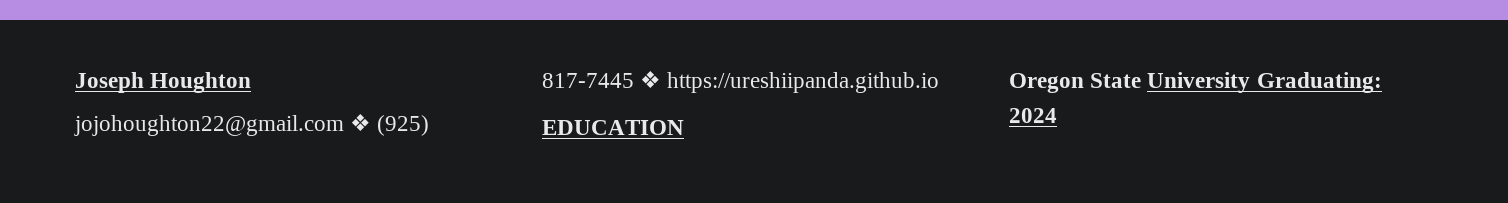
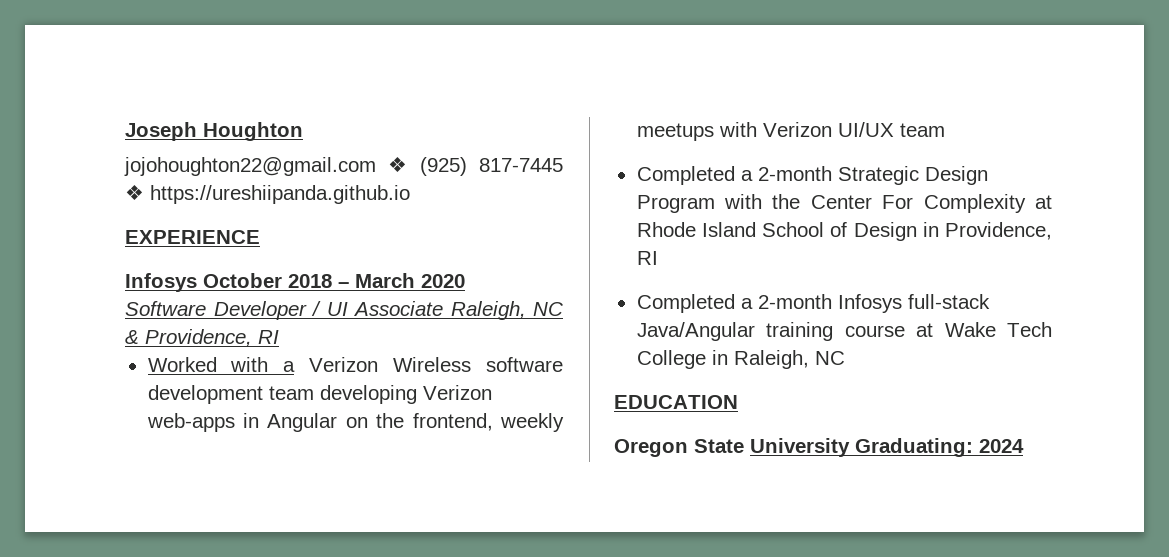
(940, 82) none -> [125,230,260,244] [125,273,465,292] [125,301,563,320] [125,329,279,347] [147,357,563,372] [147,385,492,404] [146,413,564,432] [636,122,945,141] [636,166,988,185] [636,194,1052,213] [636,222,1052,241] [636,251,658,265] [636,294,990,313] [636,322,1052,341] [636,350,845,369] // EXPERIENCE // Infosys October 2018 – March 2020 // Software Developer / UI Associate Raleigh, NC & Providence, RI // Worked with a Verizon Wireless software development team developing Verizon web-apps in Angular on the frontend, weekly meetups with Verizon UI/UX team // Completed a 2-month Strategic Design Program with the Center For Complexity at Rhode Island School of Design in Providence, RI // Completed a 2-month Infosys full-stack Java/Angular training course at Wake Tech College in Raleigh, NC

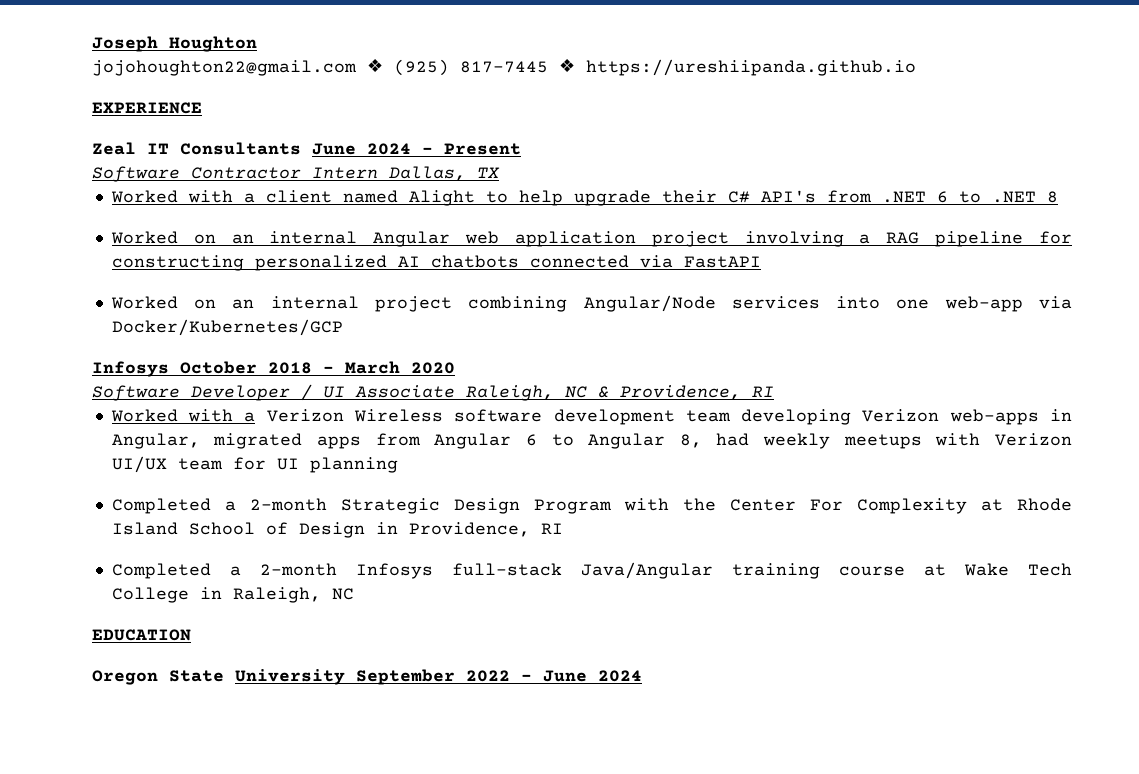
(260, 237) none -> [92,142,521,155] [92,166,500,182] [110,190,1058,206] [110,231,1073,247] [111,255,761,271] [110,295,1072,312] [111,319,343,336] // Zeal IT Consultants June 2024 – Present // Software Contractor Intern Dallas, TX // Worked with a client named Alight to help upgrade their C# API's from .NET 6 to .NET 8 // Worked on an internal Angular web application project involving a RAG pipeline for constructing personalized AI chatbots connected via FastAPI // Worked on an internal project combining Angular/Node services into one web-app via Docker/Kubernetes/GCP
[267,413,493,432] Angular on the frontend, -> [111,433,750,449] Angular, migrated apps from Angular 6 to Angular 8, had
(945, 130) none -> [232,457,398,473] for UI planning
[855,438,973,457] Graduating: -> [356,669,587,685] September 2022 - June

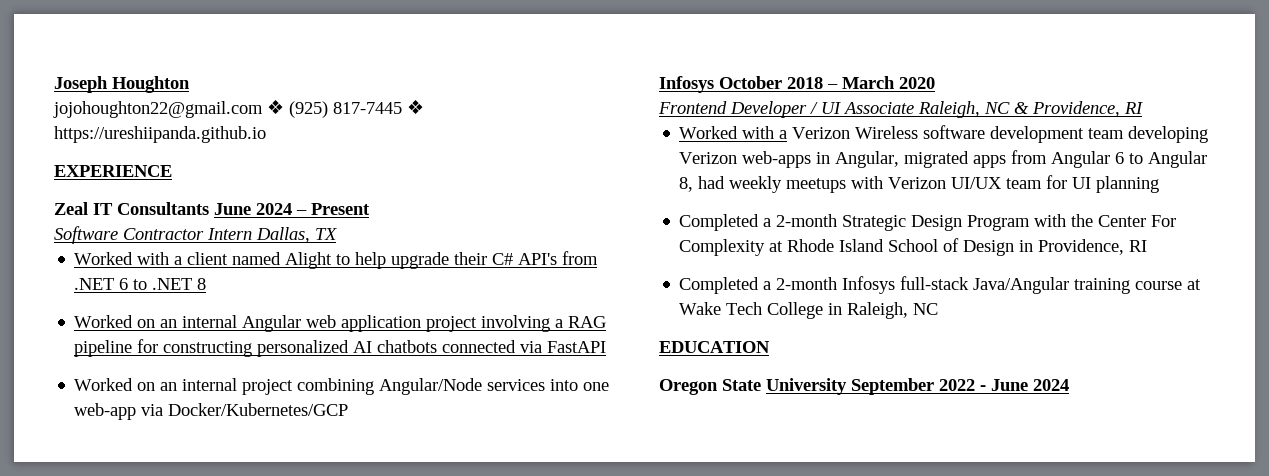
[92,385,180,401] Software -> [658,101,727,114] Frontend

